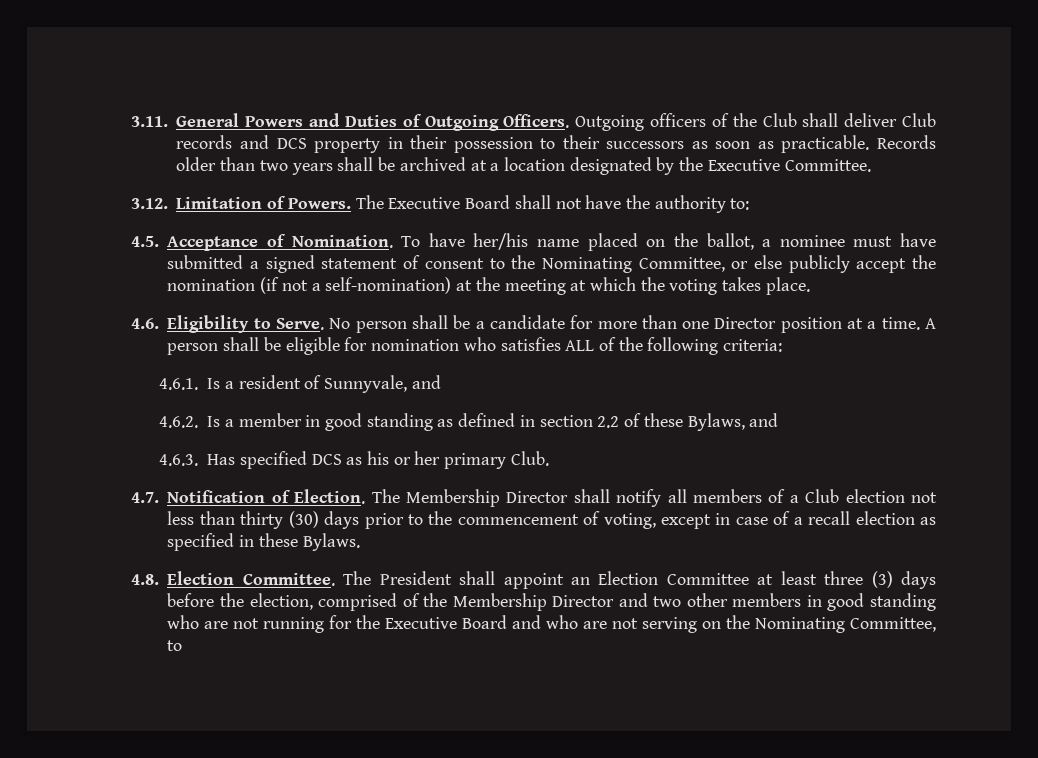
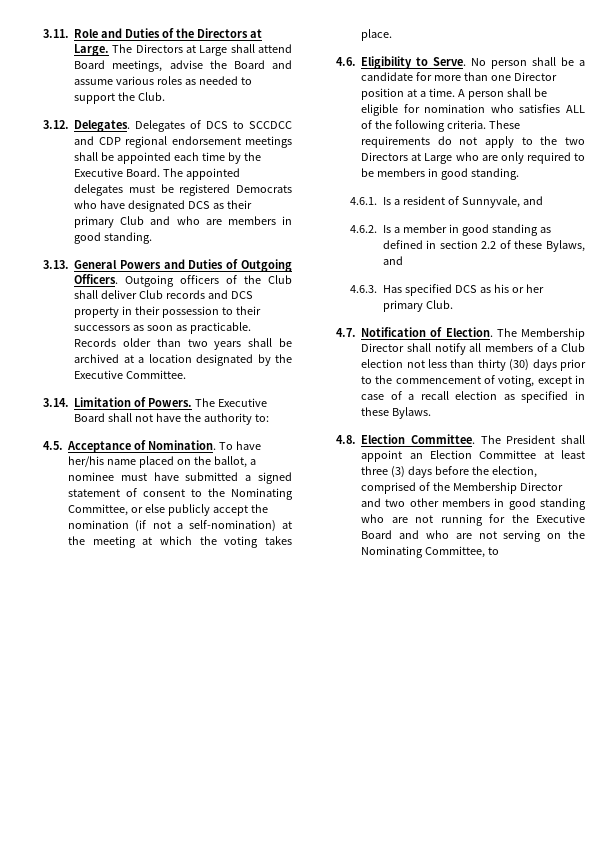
(168, 121) none -> [74,28,262,38] [74,44,292,56] [74,60,293,72] [74,76,253,85] [74,92,166,104] [42,120,292,132] [74,136,292,148] [74,152,261,164] [74,168,241,180] [74,184,292,196] [74,200,253,212] [74,216,292,228] [74,232,153,244] [42,260,69,269] Role and Duties of the Directors at Large. The Directors at Large shall attend Board meetings, advise the Board and assume various roles as needed to support the Club. // 3.12. Delegates. Delegates of DCS to SCCDCC and CDP regional endorsement meetings shall be appointed each time by the Executive Board. The appointed delegates must be registered Democrats who have designated DCS as their primary Club and who are members in good standing. // 3.13.
[130,198,168,209] 3.12. -> [42,398,69,407] 3.14.
[723,339,783,352] criteria: -> [447,120,521,129] [361,136,585,148] [361,152,585,164] [361,168,520,180] criteria. These requirements do not apply to the two Directors at Large who are only required to be members in good standing.

